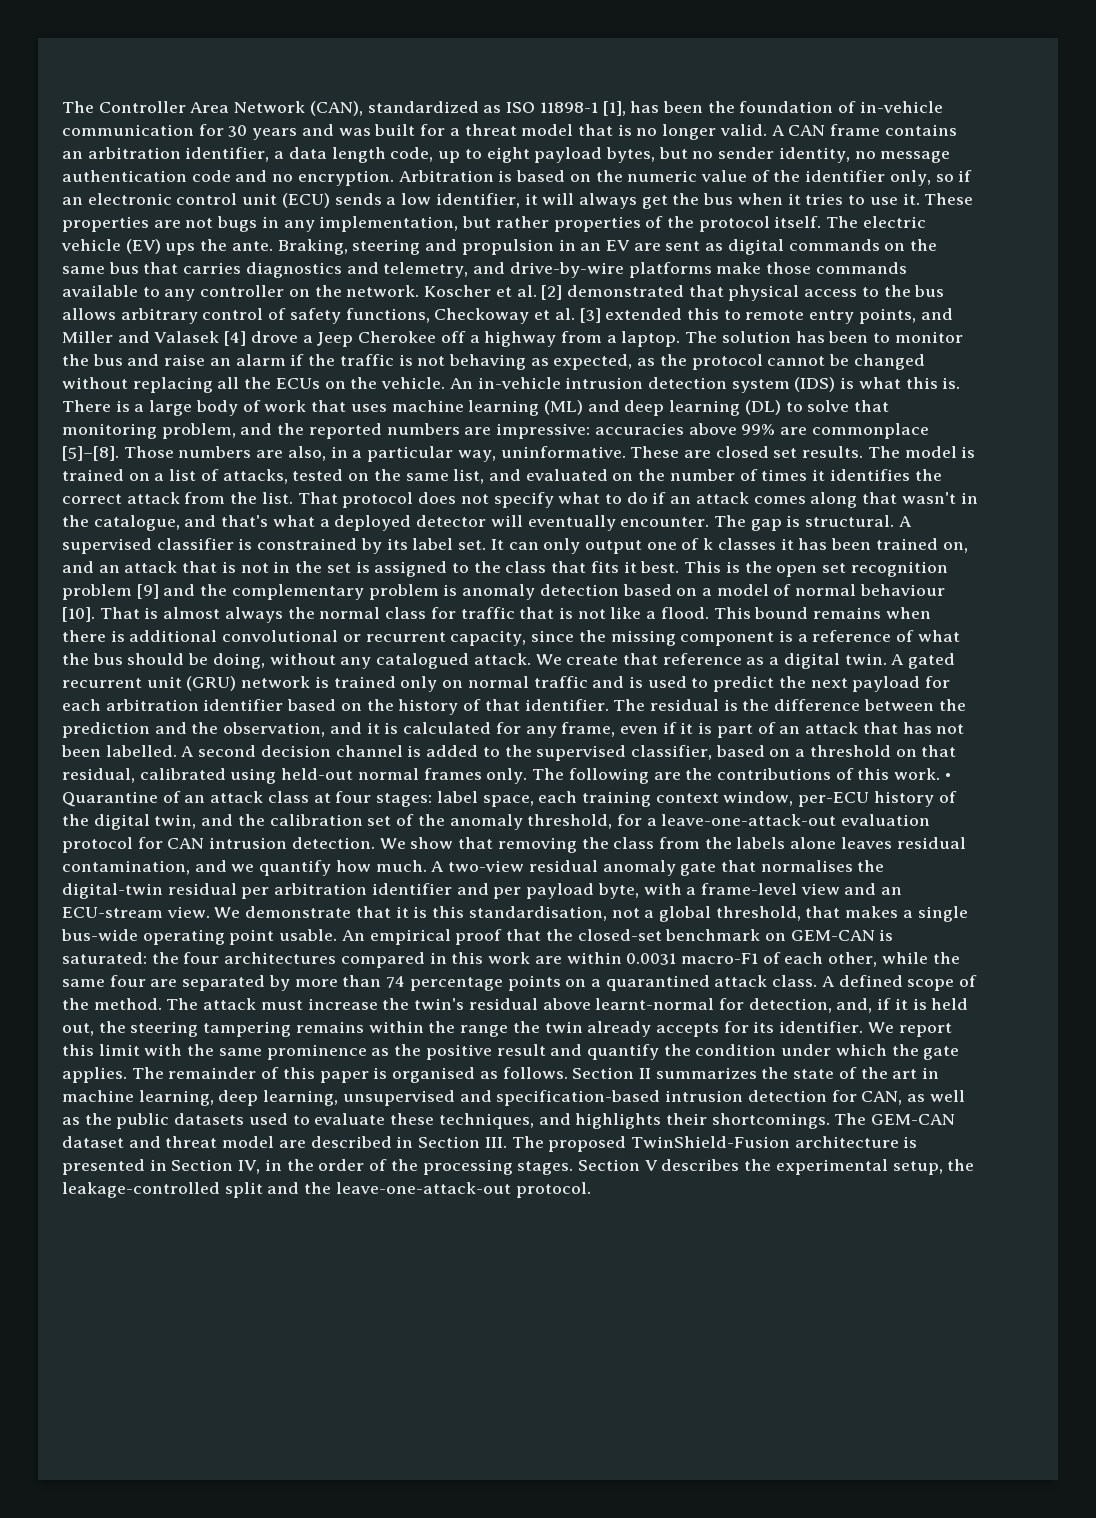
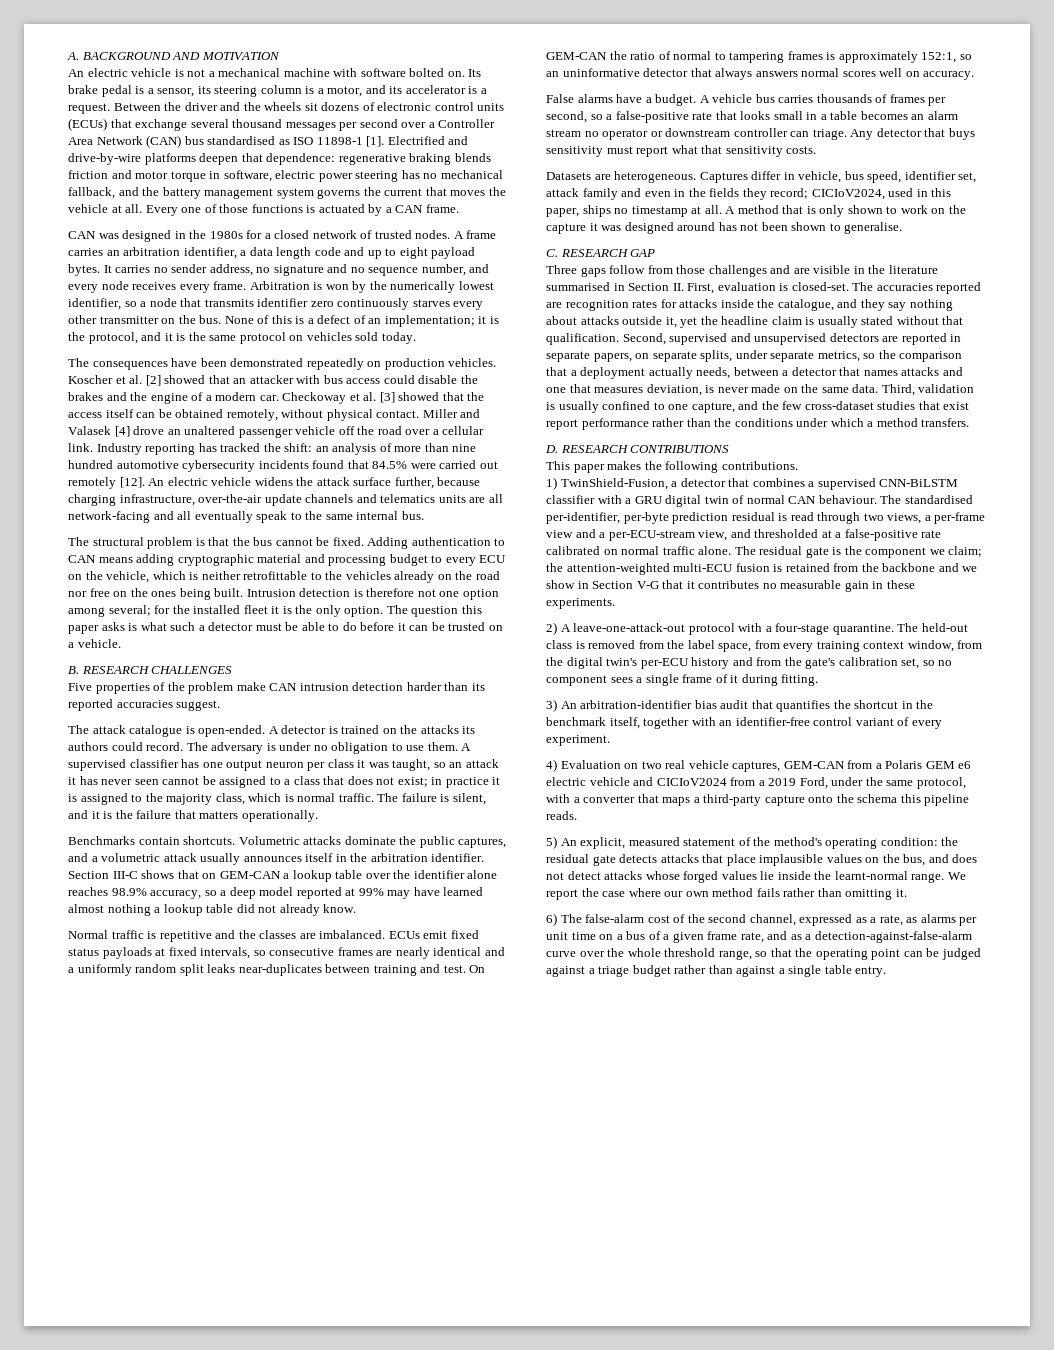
[62,101,943,116] [62,124,957,140] The Controller Area Network (CAN), standardized as ISO 11898-1 [1], has been the foundation of in-vehicle communication for 30 years and was built for a threat model that is no longer valid. A CAN frame contains -> [67,52,280,60] [68,68,482,77] [68,85,487,97] [68,102,505,114] [68,118,496,131] [68,135,469,148] [68,153,491,165] [68,170,503,182] [68,187,506,199] [68,204,459,216] [68,230,497,242] [68,248,103,256] A. BACKGROUND AND MOTIVATION // An electric vehicle is not a mechanical machine with software bolted on. Its brake pedal is a sensor, its steering column is a motor, and its accelerator is a request. Between the driver and the wheels sit dozens of electronic control units (ECUs) that exchange several thousand messages per second over a Controller Area Network (CAN) bus standardised as ISO 11898-1 [1]. Electrified and drive-by-wire platforms deepen that dependence: regenerative braking blends friction and motor torque in software, electric power steering has no mechanical fallback, and the battery management system governs the current that moves the vehicle at all. Every one of those functions is actuated by a CAN frame. // CAN was designed in the 1980s for a closed network of trusted nodes. A frame carries
[390,147,434,162] code, -> [314,247,365,256] code and
[605,147,951,163] [62,170,973,186] [62,193,974,209] [62,216,926,232] [61,239,938,255] [62,262,907,278] [62,285,945,301] [62,308,953,324] bytes, but no sender identity, no message authentication code and no encryption. Arbitration is based on the numeric value of the identifier only, so if an electronic control unit (ECU) sends a low identifier, it will always get the bus when it tries to use it. These properties are not bugs in any implementation, but rather properties of the protocol itself. The electric vehicle (EV) ups the ante. Braking, steering and propulsion in an EV are sent as digital commands on the same bus that carries diagnostics and telemetry, and drive-by-wire platforms make those commands available to any controller on the network. Koscher et al. [2] demonstrated that physical access to the bus allows arbitrary control of safety functions, Checkoway et al. [3] extended this to remote entry points, and -> [68,264,490,276] [68,281,494,293] [68,298,484,310] [68,315,499,327] [68,332,416,344] [68,358,497,370] [68,375,478,386] [68,392,485,404] [68,409,420,421] bytes. It carries no sender address, no signature and no sequence number, and every node receives every frame. Arbitration is won by the numerically lowest identifier, so a node that transmits identifier zero continuously starves every other transmitter on the bus. None of this is a defect of an implementation; it is the protocol, and it is the same protocol on vehicles sold today. // The consequences have been demonstrated repeatedly on production vehicles. Koscher et al. [2] showed that an attacker with bus access could disable the brakes and the engine of a modern car. Checkoway et al. [3] showed that the access itself can be obtained remotely, without physical contact.
[302,331,963,347] [62,354,925,370] [62,377,961,393] [62,400,890,416] [62,423,929,439] [62,446,976,462] [62,469,942,484] [62,492,978,508] [62,515,912,531] [62,538,968,554] [62,561,948,577] [62,584,945,600] [62,607,931,623] [62,630,960,646] [62,653,956,669] [62,676,951,692] [62,699,609,715] a Jeep Cherokee off a highway from a laptop. The solution has been to monitor the bus and raise an alarm if the traffic is not behaving as expected, as the protocol cannot be changed without replacing all the ECUs on the vehicle. An in-vehicle intrusion detection system (IDS) is what this is. There is a large body of work that uses machine learning (ML) and deep learning (DL) to solve that monitoring problem, and the reported numbers are impressive: accuracies above 99% are commonplace [5]–[8]. Those numbers are also, in a particular way, uninformative. These are closed set results. The model is trained on a list of attacks, tested on the same list, and evaluated on the number of times it identifies the correct attack from the list. That protocol does not specify what to do if an attack comes along that wasn't in the catalogue, and that's what a deployed detector will eventually encounter. The gap is structural. A supervised classifier is constrained by its label set. It can only output one of k classes it has been trained on, and an attack that is not in the set is assigned to the class that fits it best. This is the open set recognition problem [9] and the complementary problem is anomaly detection based on a model of normal behaviour [10]. That is almost always the normal class for traffic that is not like a flood. This bound remains when there is additional convolutional or recurrent capacity, since the missing component is a reference of what the bus should be doing, without any catalogued attack. We create that reference as a digital twin. A gated recurrent unit (GRU) network is trained only on normal traffic and is used to predict the next payload for each arbitration identifier based on the history of that identifier. -> [167,426,485,438] [68,443,477,455] [68,460,498,472] [68,477,481,489] [68,494,503,506] [68,511,424,523] [68,537,506,549] [68,554,507,566] [68,571,500,583] [68,588,499,600] [68,605,482,617] [68,622,503,634] [68,639,121,648] [68,666,233,674] [68,682,485,694] [68,699,221,711] [68,725,476,737] [68,742,472,754] [68,759,499,771] [68,776,501,788] [68,793,486,805] [68,810,318,822] [68,836,507,848] [68,853,485,865] [68,870,498,882] [68,887,484,899] [68,904,357,916] [68,930,479,942] [68,947,505,959] [68,964,486,976] [546,51,972,63] [546,68,975,80] [546,94,947,106] [546,111,958,123] [546,128,975,140] [546,145,817,157] [546,171,977,183] [546,188,952,200] [546,205,966,217] [546,222,903,234] [546,249,656,257] [546,265,938,277] [546,282,982,294] [546,299,953,311] [546,316,964,328] [546,333,962,345] [546,350,963,362] [546,367,963,379] [546,384,975,396] [546,401,970,413] [546,418,970,430] [545,445,730,453] [546,461,798,473] [546,477,959,490] [546,495,973,507] [546,512,986,524] [546,529,942,541] [546,546,732,555] an unaltered passenger vehicle off the road over a cellular link. Industry reporting has tracked the shift: an analysis of more than nine hundred automotive cybersecurity incidents found that 84.5% were carried out remotely [12]. An electric vehicle widens the attack surface further, because charging infrastructure, over-the-air update channels and telematics units are all network-facing and all eventually speak to the same internal bus. // The structural problem is that the bus cannot be fixed. Adding authentication to CAN means adding cryptographic material and processing budget to every ECU on the vehicle, which is neither retrofittable to the vehicles already on the road nor free on the ones being built. Intrusion detection is therefore not one option among several; for the installed fleet it is the only option. The question this paper asks is what such a detector must be able to do before it can be trusted on a vehicle. // B. RESEARCH CHALLENGES // Five properties of the problem make CAN intrusion detection harder than its reported accuracies suggest. // The attack catalogue is open-ended. A detector is trained on the attacks its authors could record. The adversary is under no obligation to use them. A supervised classifier has one output neuron per class it was taught, so an attack it has never seen cannot be assigned to a class that does not exist; in practice it is assigned to the majority class, which is normal traffic. The failure is silent, and it is the failure that matters operationally. // Benchmarks contain shortcuts. Volumetric attacks dominate the public captures, and a volumetric attack usually announces itself in the arbitration identifier. Section III-C shows that on GEM-CAN a lookup table over the identifier alone reaches 98.9% accuracy, so a deep model reported at 99% may have learned almost nothing a lookup table did not already know. // Normal traffic is repetitive and the classes are imbalanced. ECUs emit fixed status payloads at fixed intervals, so consecutive frames are nearly identical and a uniformly random split leaks near-duplicates between training and test. On GEM-CAN the ratio of normal to tampering frames is approximately 152:1, so an uninformative detector that always answers normal scores well on accuracy. // False alarms have a budget. A vehicle bus carries thousands of frames per second, so a false-positive rate that looks small in a table becomes an alarm stream no operator or downstream controller can triage. Any detector that buys sensitivity must report what that sensitivity costs. // Datasets are heterogeneous. Captures differ in vehicle, bus speed, identifier set, attack family and even in the fields they record; CICIoV2024, used in this paper, ships no timestamp at all. A method that is only shown to work on the capture it was designed around has not been shown to generalise. // C. RESEARCH GAP // Three gaps follow from those challenges and are visible in the literature summarised in Section II. First, evaluation is closed-set. The accuracies reported are recognition rates for attacks inside the catalogue, and they say nothing about attacks outside it, yet the headline claim is usually stated without that qualification. Second, supervised and unsupervised detectors are reported in separate papers, on separate splits, under separate metrics, so the comparison that a deployment actually needs, between a detector that names attacks and one that measures deviation, is never made on the same data. Third, validation is usually confined to one capture, and the few cross-dataset studies that exist report performance rather than the conditions under which a method transfers. // D. RESEARCH CONTRIBUTIONS // This paper makes the following contributions. // 1) TwinShield-Fusion, a detector that combines a supervised CNN-BiLSTM classifier with a GRU digital twin of normal CAN behaviour. The standardised per-identifier, per-byte prediction residual is read through two views, a per-frame view and a per-ECU-stream view, and thresholded at a false-positive rate calibrated on normal traffic alone.
[723,699,966,711] [62,722,965,738] [61,745,957,761] [62,768,951,784] [62,791,957,807] [62,814,931,830] [62,837,966,853] [62,860,885,876] [62,883,903,899] [62,906,968,922] [61,929,894,945] [62,952,960,968] [62,975,978,991] [62,998,969,1013] [62,1021,952,1037] [62,1044,960,1060] [62,1067,940,1083] [62,1090,965,1106] [62,1113,956,1129] [62,1136,918,1152] [62,1159,975,1175] [62,1182,591,1198] is the difference between the prediction and the observation, and it is calculated for any frame, even if it is part of an attack that has not been labelled. A second decision channel is added to the supervised classifier, based on a threshold on that residual, calibrated using held-out normal frames only. The following are the contributions of this work. • Quarantine of an attack class at four stages: label space, each training context window, per-ECU history of the digital twin, and the calibration set of the anomaly threshold, for a leave-one-attack-out evaluation protocol for CAN intrusion detection. We show that removing the class from the labels alone leaves residual contamination, and we quantify how much. A two-view residual anomaly gate that normalises the digital-twin residual per arbitration identifier and per payload byte, with a frame-level view and an ECU-stream view. We demonstrate that it is this standardisation, not a global threshold, that makes a single bus-wide operating point usable. An empirical proof that the closed-set benchmark on GEM-CAN is saturated: the four architectures compared in this work are within 0.0031 macro-F1 of each other, while the same four are separated by more than 74 percentage points on a quarantined attack class. A defined scope of the method. The attack must increase the twin's residual above learnt-normal for detection, and, if it is held out, the steering tampering remains within the range the twin already accepts for its identifier. We report this limit with the same prominence as the positive result and quantify the condition under which the gate applies. The remainder of this paper is organised as follows. Section II summarizes the state of the art in machine learning, deep learning, unsupervised and specification-based intrusion detection for CAN, as well as the public datasets used to evaluate these techniques, and highlights their shortcomings. The GEM-CAN dataset and threat model are described in Section III. The proposed TwinShield-Fusion architecture is presented in Section IV, in the order of the processing stages. Section V describes the experimental setup, the leakage-controlled split and the leave-one-attack-out protocol. -> [805,546,983,558] [546,563,978,575] [546,580,915,592] [546,598,615,609] [546,622,968,635] [546,640,983,652] [546,657,953,669] [546,674,819,686] [546,699,934,712] [546,717,942,729] [546,735,610,746] [546,759,972,772] [546,777,966,789] [546,794,970,806] [546,811,577,820] [546,836,959,849] [546,854,978,866] [546,871,966,883] [546,888,907,900] [546,913,978,926] [546,931,972,943] [546,948,981,960] [546,965,887,977] gate is the component we claim; the attention-weighted multi-ECU fusion is retained from the backbone and we show in Section V-G that it contributes no measurable gain in these experiments. // 2) A leave-one-attack-out protocol with a four-stage quarantine. The held-out class is removed from the label space, from every training context window, from the digital twin's per-ECU history and from the gate's calibration set, so no component sees a single frame of it during fitting. // 3) An arbitration-identifier bias audit that quantifies the shortcut in the benchmark itself, together with an identifier-free control variant of every experiment. // 4) Evaluation on two real vehicle captures, GEM-CAN from a Polaris GEM e6 electric vehicle and CICIoV2024 from a 2019 Ford, under the same protocol, with a converter that maps a third-party capture onto the schema this pipeline reads. // 5) An explicit, measured statement of the method's operating condition: the residual gate detects attacks that place implausible values on the bus, and does not detect attacks whose forged values lie inside the learnt-normal range. We report the case where our own method fails rather than omitting it. // 6) The false-alarm cost of the second channel, expressed as a rate, as alarms per unit time on a bus of a given frame rate, and as a detection-against-false-alarm curve over the whole threshold range, so that the operating point can be judged against a triage budget rather than against a single table entry.

